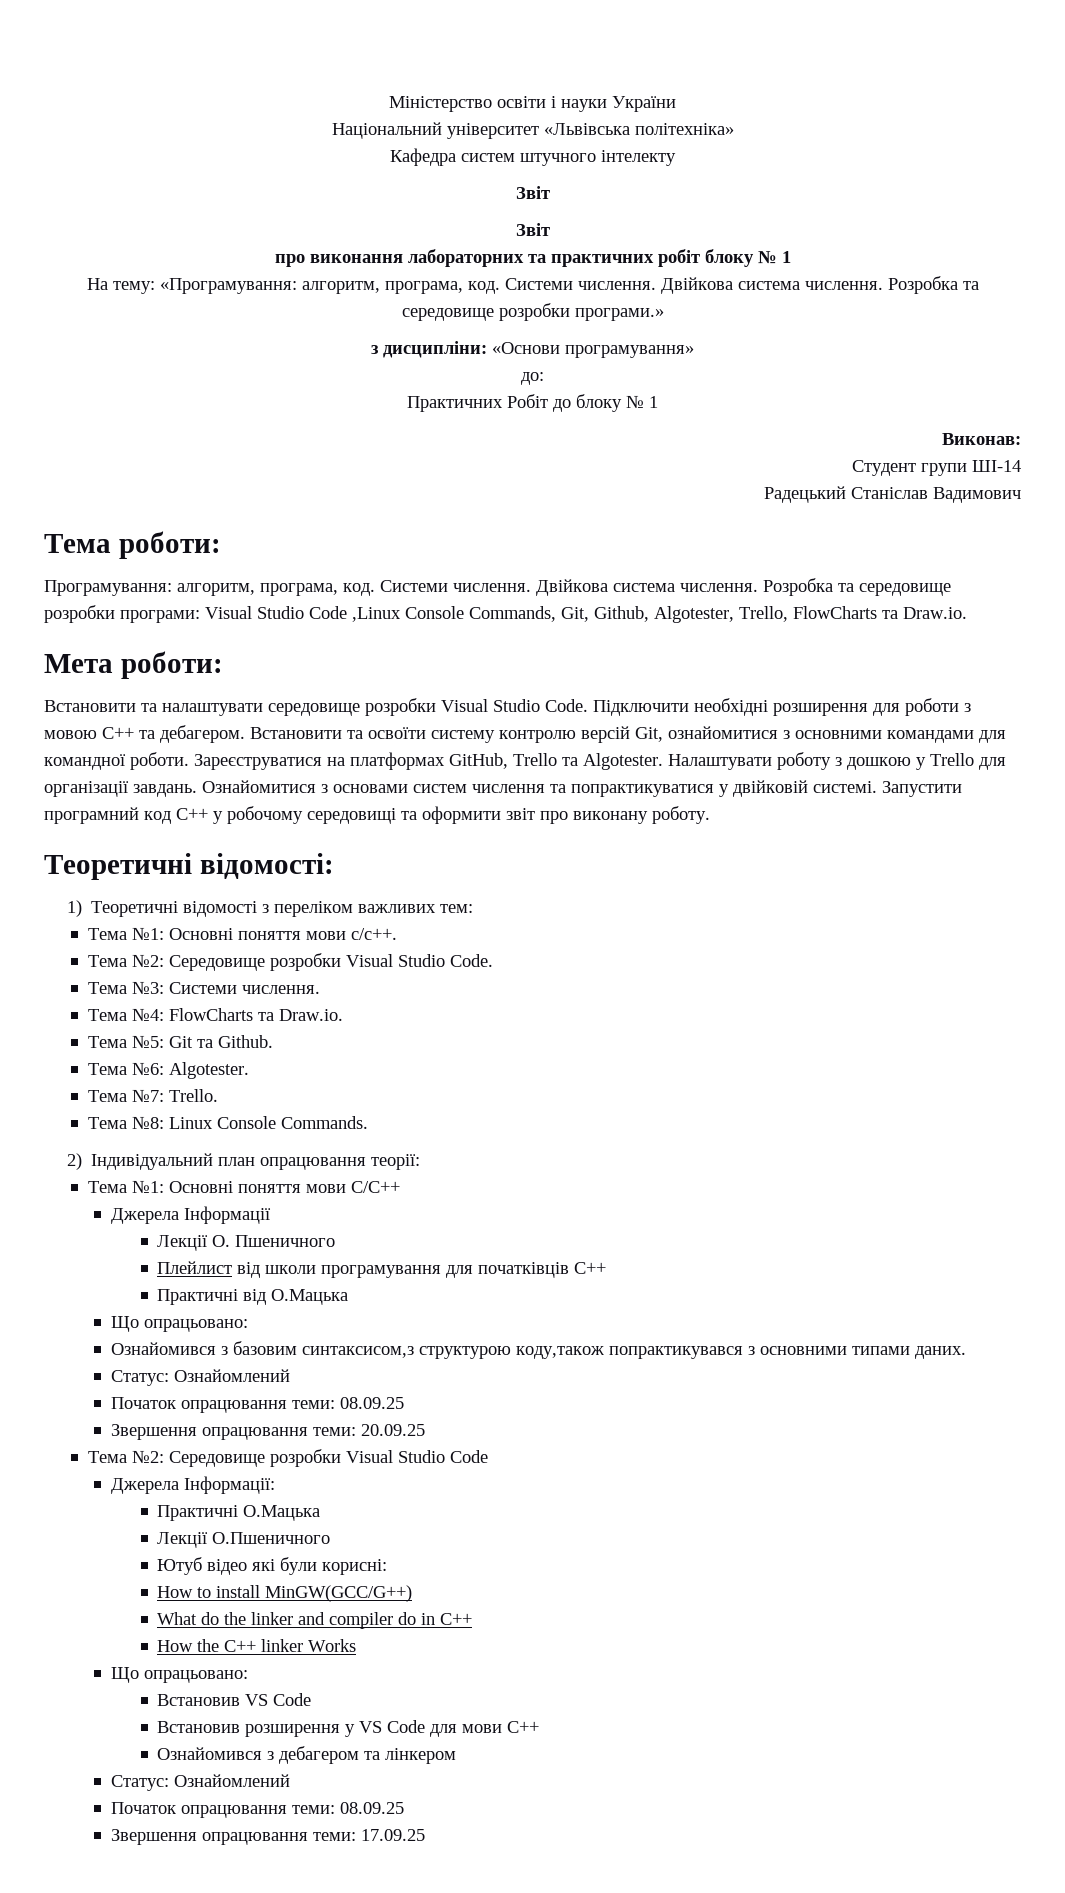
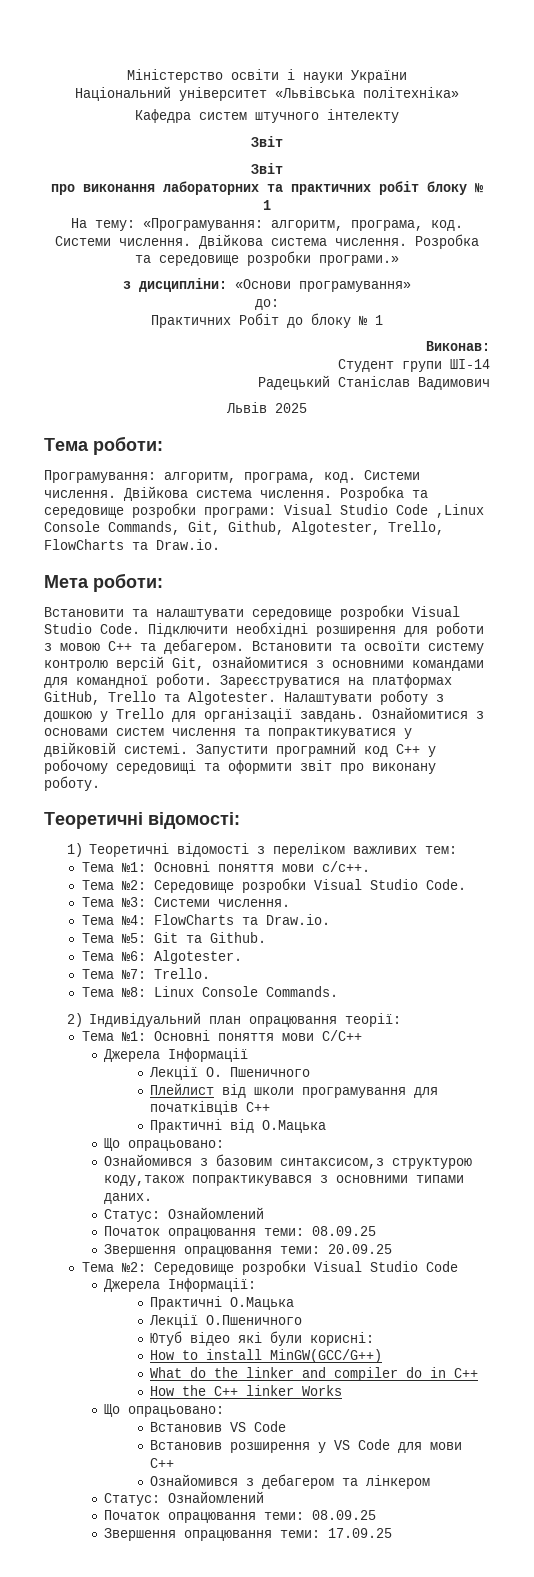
(1021, 495) none -> [226,402,307,413] // Львів 2025

